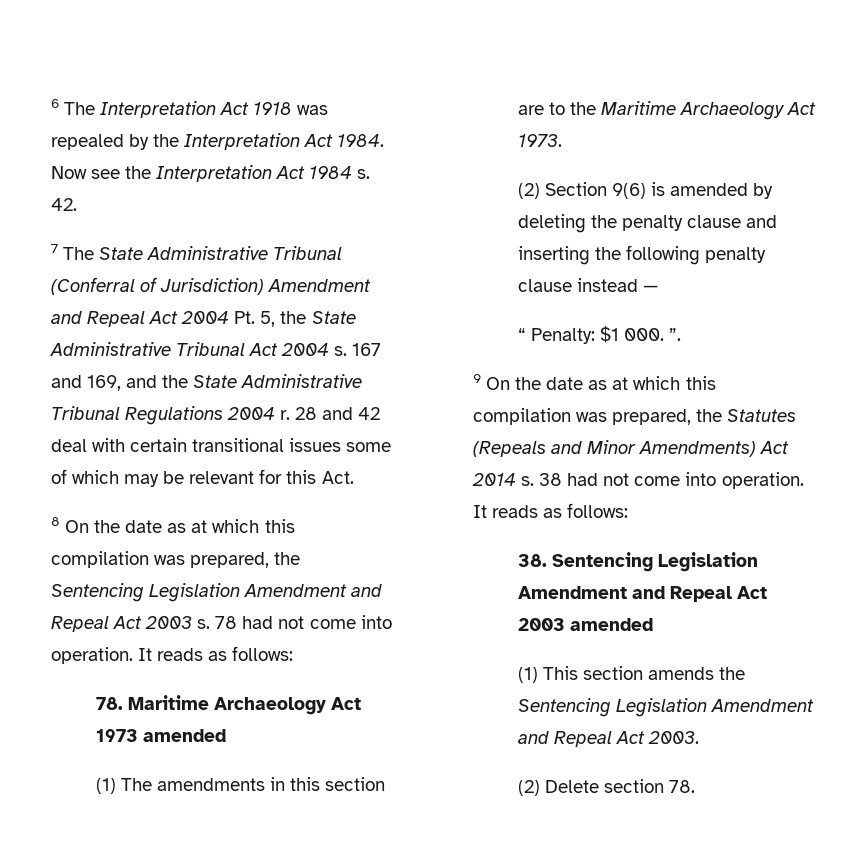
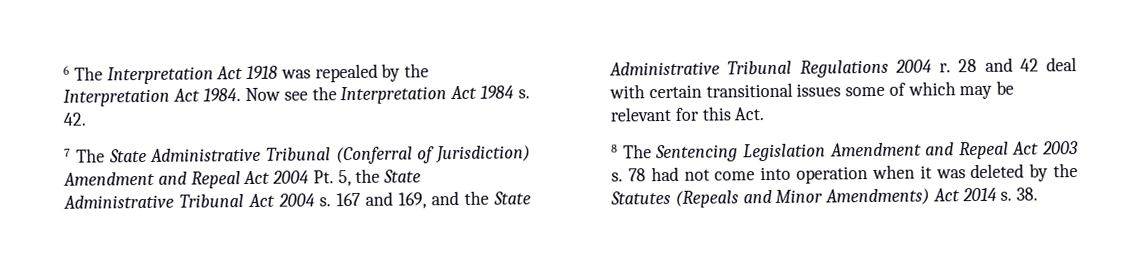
[64,519,295,533] [50,551,300,568] On the date as at which this compilation was prepared, the -> [622,144,652,159] The
[50,646,294,664] [95,695,362,715] [95,729,226,742] [95,777,386,794] [517,101,817,120] [517,134,562,147] [517,182,774,199] [517,214,778,233] [517,245,767,265] [517,278,659,292] [517,326,682,344] [472,374,716,390] [472,408,691,425] operation. It reads as follows: // 78. Maritime Archaeology Act 1973 amended // (1) The amendments in this section are to the Maritime Archaeology Act 1973. // (2) Section 9(6) is amended by deleting the penalty clause and inserting the following penalty clause instead — // “ Penalty: $1 000. ”. // 9 On the date as at which this compilation was prepared, -> [796,163,1049,184] operation when it was deleted by
[538,472,804,489] [472,503,628,518] [517,552,759,572] [517,586,768,602] [517,618,653,631] [517,666,746,683] [517,698,815,717] [517,731,700,747] [517,779,696,796] 38 had not come into operation. It reads as follows: // 38. Sentencing Legislation Amendment and Repeal Act 2003 amended // (1) This section amends the Sentencing Legislation Amendment and Repeal Act 2003. // (2) Delete section 78. -> [1016,187,1039,201] 38.

